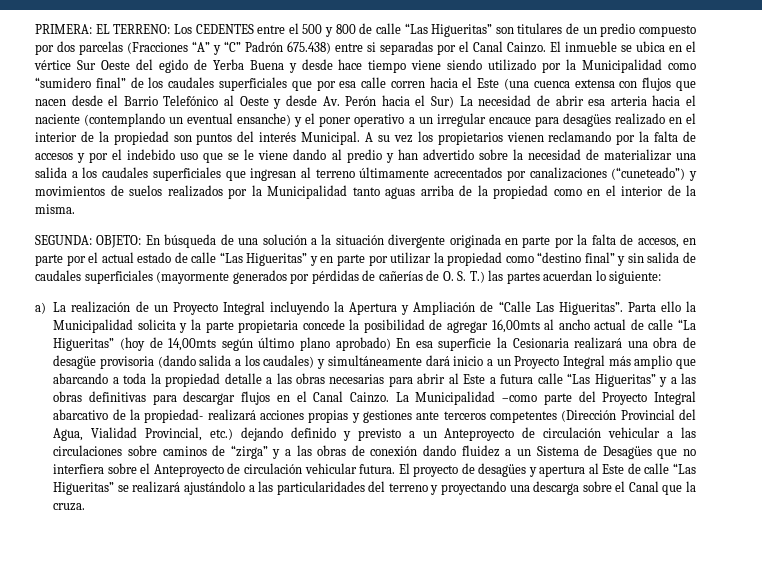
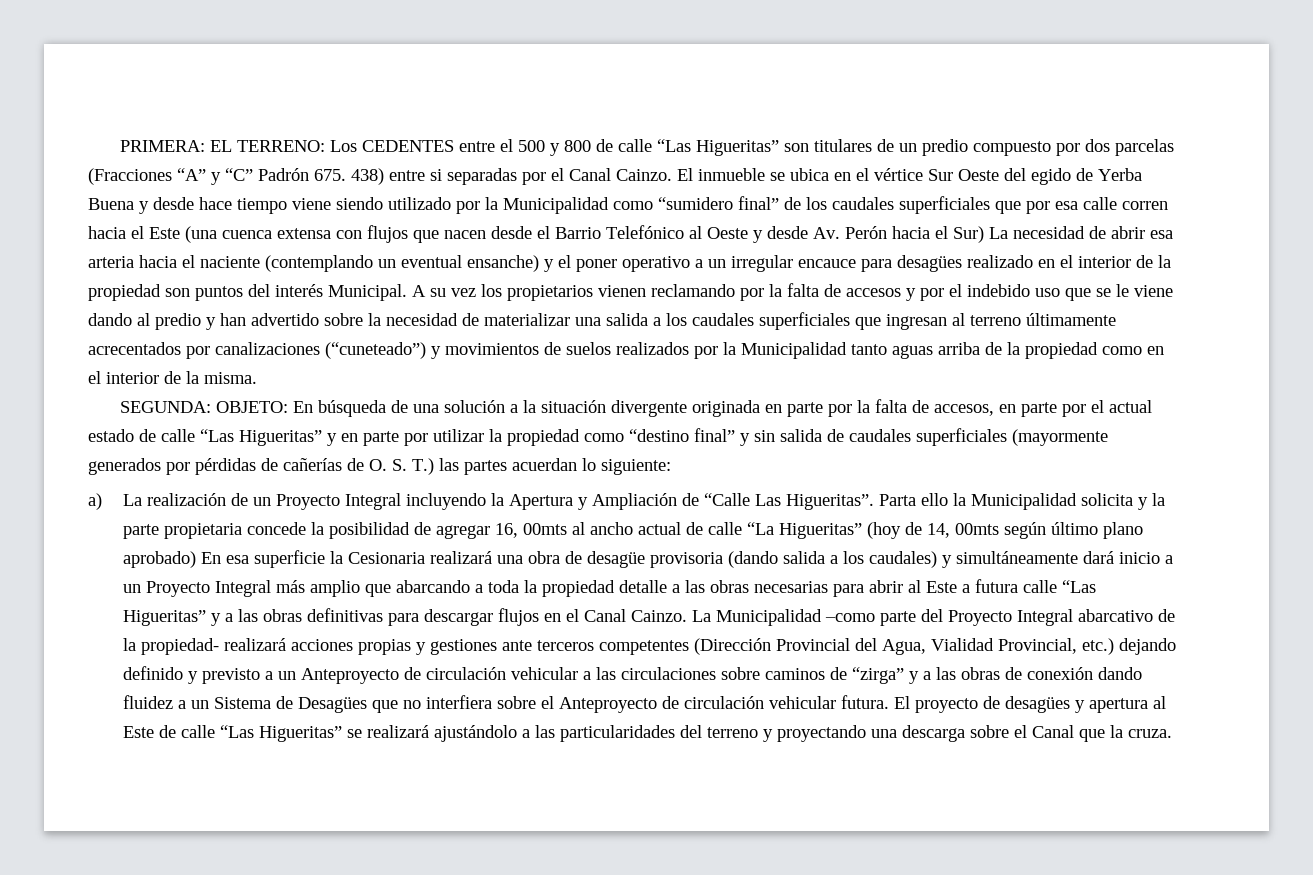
[287,41,331,54] 675.438) -> [314,168,384,185] 675. 438)
[491,319,540,333] 16,00mts -> [495,523,568,538] 16, 00mts
[168,338,217,351] 14,00mts -> [927,523,1000,538] 14, 00mts

